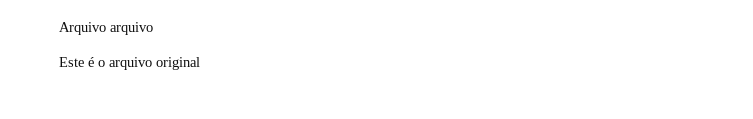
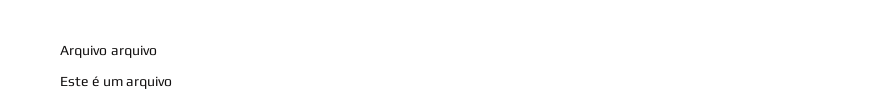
[98,57,200,70] o arquivo original -> [102,76,173,89] um arquivo

